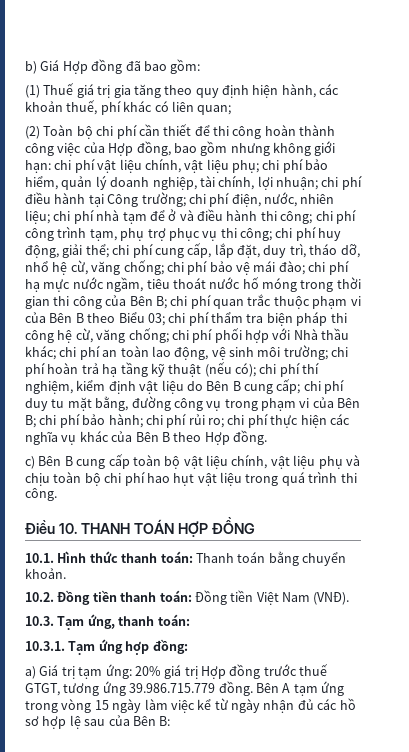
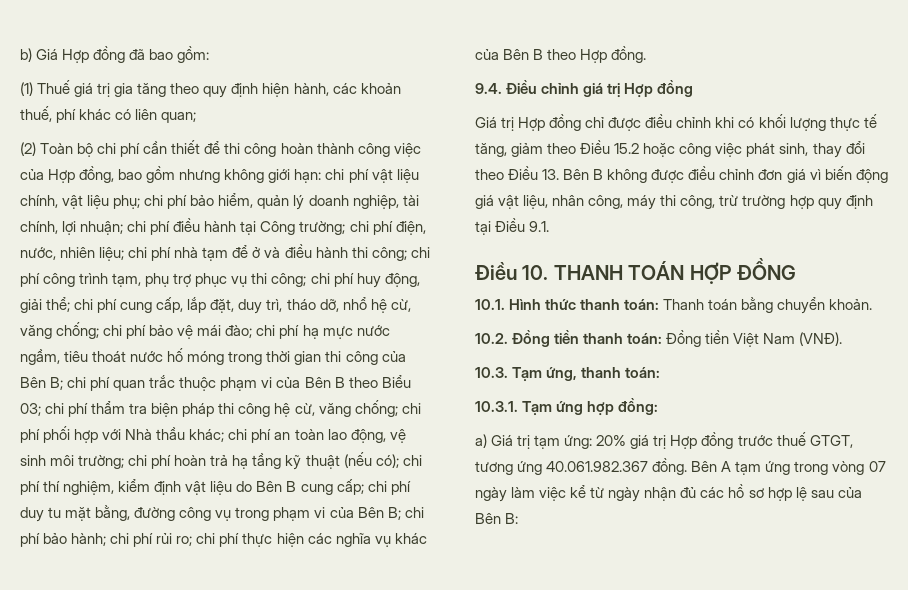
[25,454,360,469] [25,471,357,486] [25,488,57,501] c) Bên B cung cấp toàn bộ vật liệu chính, vật liệu phụ và chịu toàn bộ chi phí hao hụt vật liệu trong quá trình thi công. -> [475,80,694,98] [475,114,877,131] [475,140,865,158] [475,166,888,183] [475,195,873,210] [475,218,550,235] 9.4. Điều chỉnh giá trị Hợp đồng // Giá trị Hợp đồng chỉ được điều chỉnh khi có khối lượng thực tế tăng, giảm theo Điều 15.2 hoặc công việc phát sinh, thay đổi theo Điều 13. Bên B không được điều chỉnh đơn giá vì biến động giá vật liệu, nhân công, máy thi công, trừ trường hợp quy định tại Điều 9.1.
[129,683,216,693] 39.986.715.779 -> [546,461,649,472] 40.061.982.367
[94,700,109,710] 15 -> [868,461,886,472] 07

